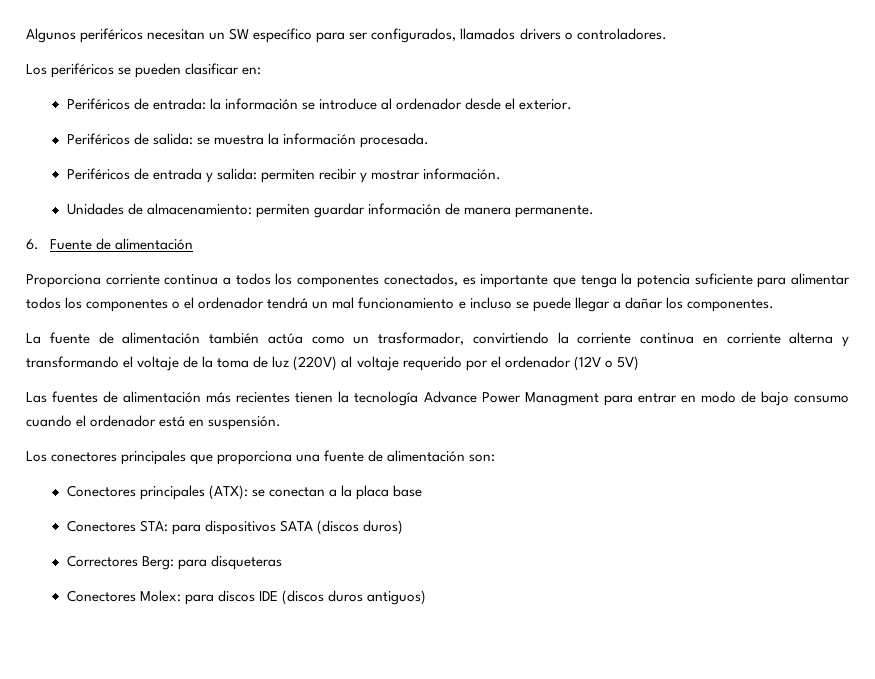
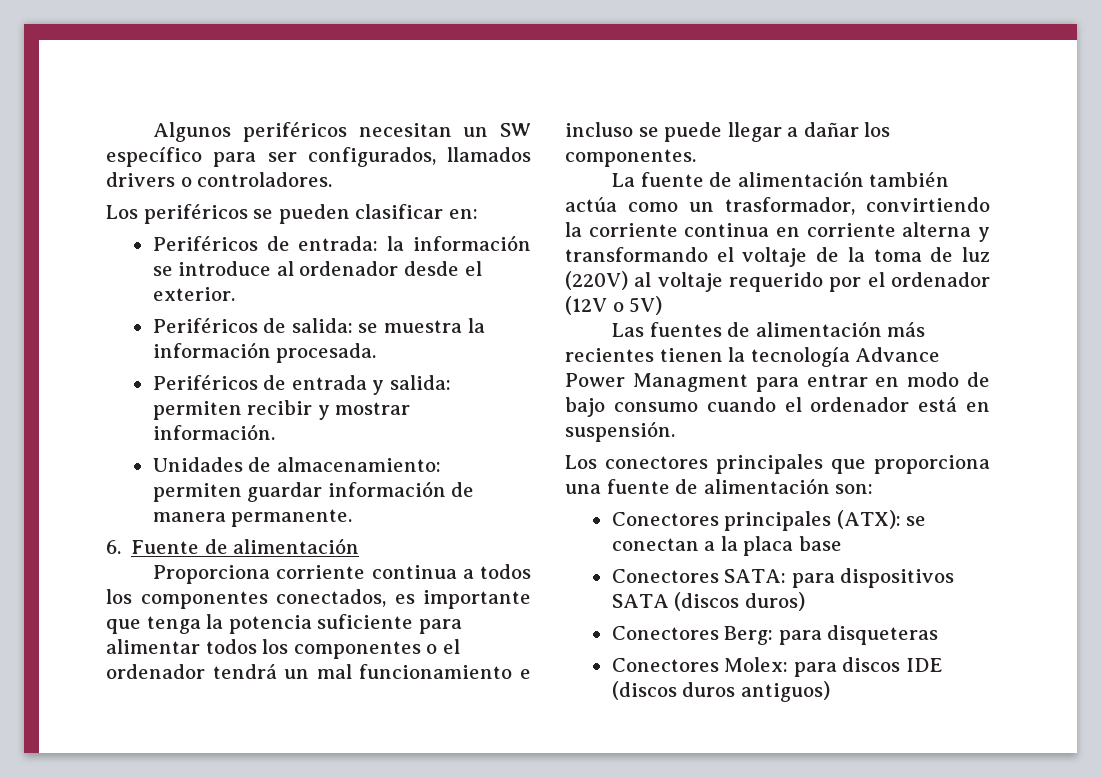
[139,520,168,532] STA: -> [724,569,787,583] SATA:
[66,555,138,567] Correctores -> [611,626,719,640] Conectores

